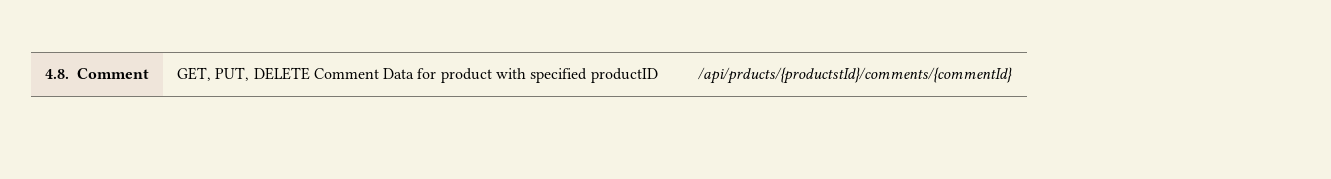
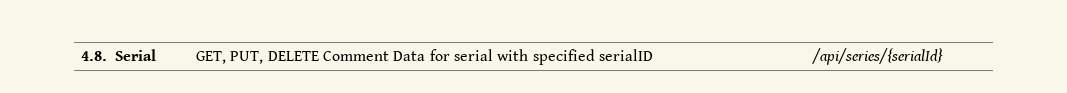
[76,68,149,79] Comment -> [115,49,157,61] Serial
[440,68,492,83] product -> [454,49,494,61] serial
[590,68,658,83] [697,67,1012,84] productID | /api/prducts/{productstId}/comments/{commentId} -> [599,49,654,61] [812,48,944,65] serialID | /api/series/{serialId}

